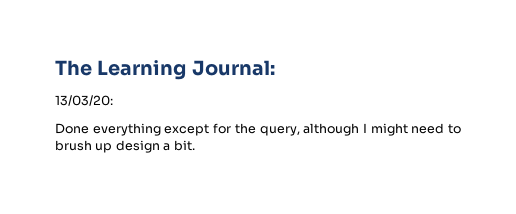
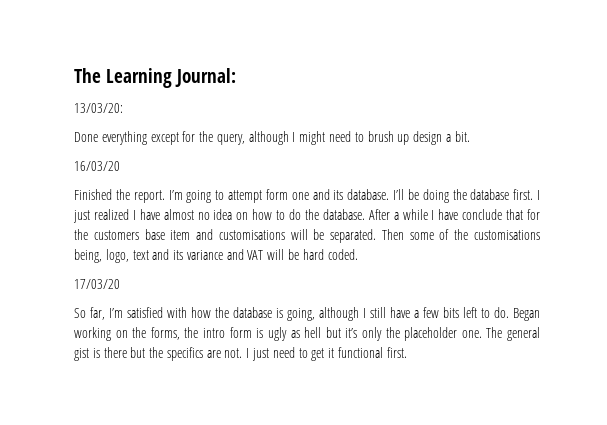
(195, 145) none -> [74,161,120,171] [74,189,540,203] [73,209,540,223] [74,229,540,243] [74,249,358,263] [74,279,120,289] [74,307,540,321] [74,327,540,341] [74,347,407,361] // 16/03/20 // Finished the report. I’m going to attempt form one and its database. I’ll be doing the database first. I just realized I have almost no idea on how to do the database. After a while I have conclude that for the customers base item and customisations will be separated. Then some of the customisations being, logo, text and its variance and VAT will be hard coded. // 17/03/20 // So far, I’m satisfied with how the database is going, although I still have a few bits left to do. Began working on the forms, the intro form is ugly as hell but it’s only the placeholder one. The general gist is there but the specifics are not. I just need to get it functional first.

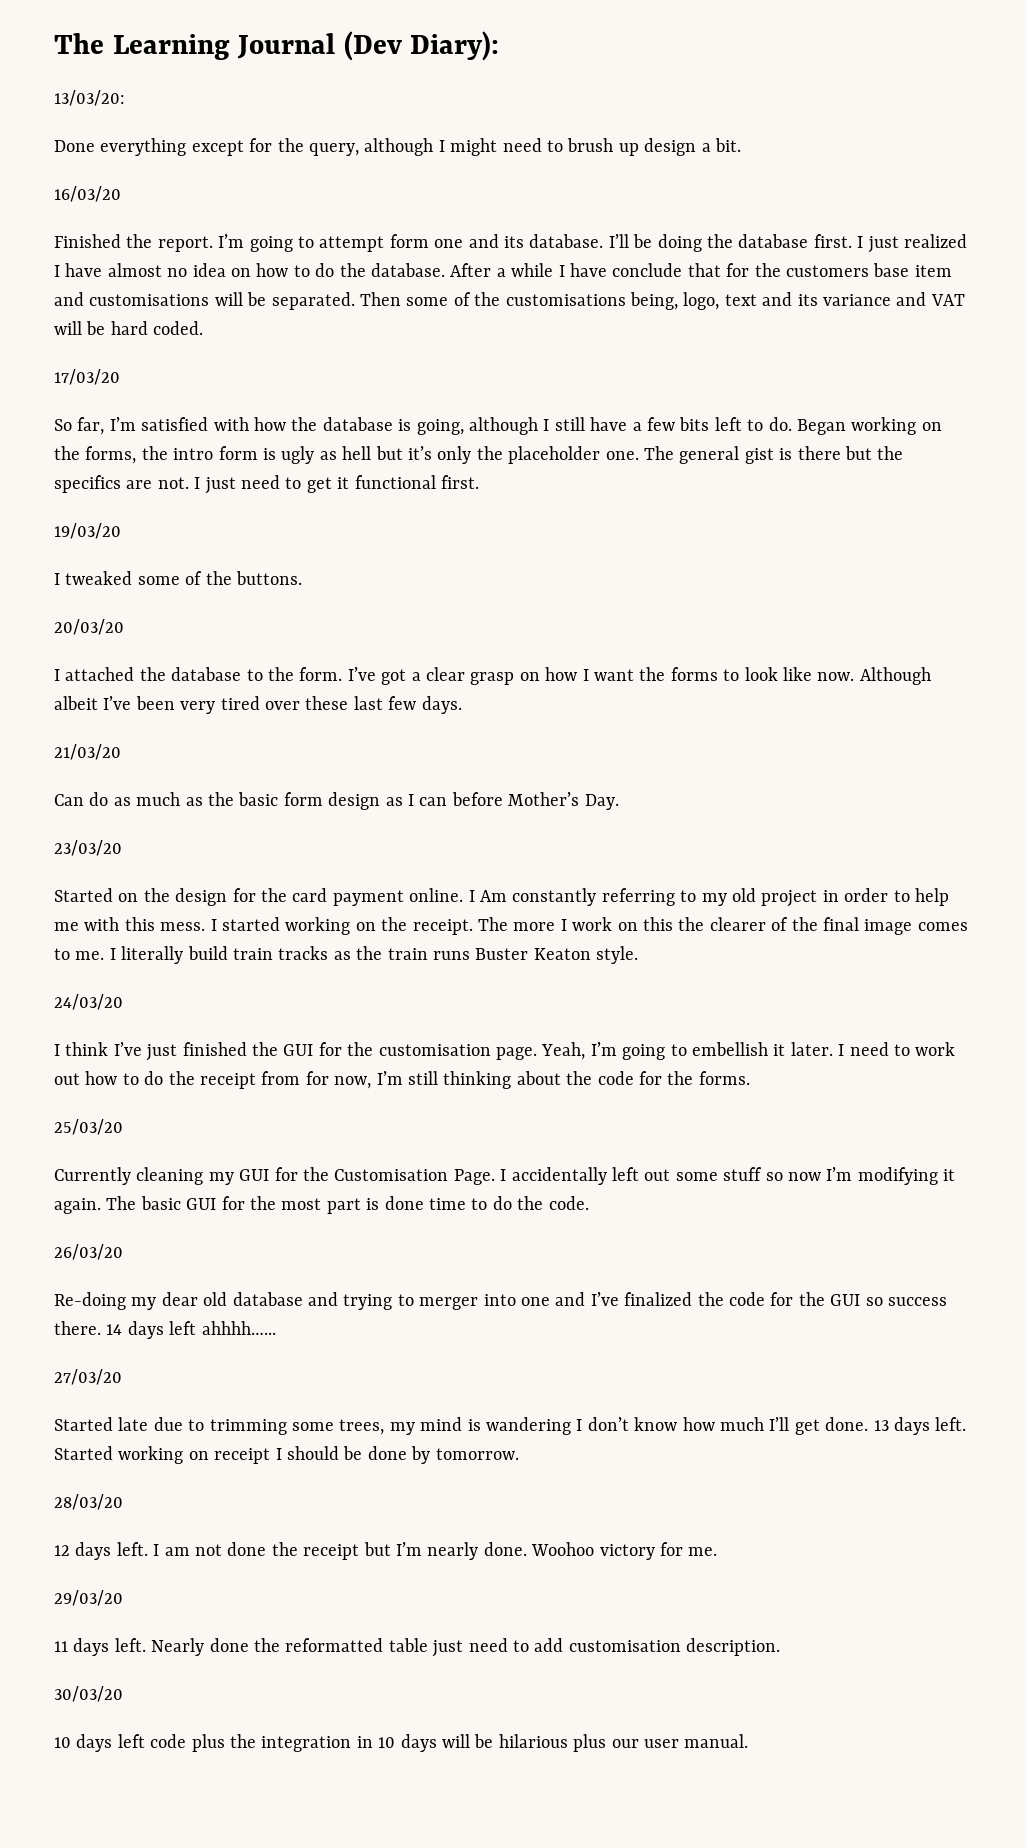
[175,68,237,87] Journal: -> [237,31,500,61] Journal (Dev Diary):
(407, 352) none -> [54,523,121,539] [54,571,302,585] [54,619,124,635] [54,667,931,685] [54,696,462,714] [54,744,121,760] [54,792,619,810] [54,840,122,856] [54,888,949,907] [54,917,968,935] [54,946,639,964] [54,994,123,1010] [54,1042,956,1061] [54,1071,750,1089] [54,1119,123,1135] [54,1167,956,1185] [54,1196,589,1214] [54,1244,123,1260] [54,1292,947,1310] [54,1321,276,1339] [54,1369,122,1385] [54,1417,967,1435] [54,1446,519,1464] [54,1494,123,1510] [54,1542,718,1560] [54,1590,123,1606] [54,1638,781,1657] [54,1686,123,1702] [54,1734,749,1752] // 19/03/20 // I tweaked some of the buttons. // 20/03/20 // I attached the database to the form. I’ve got a clear grasp on how I want the forms to look like now. Although albeit I’ve been very tired over these last few days. // 21/03/20 // Can do as much as the basic form design as I can before Mother’s Day. // 23/03/20 // Started on the design for the card payment online. I Am constantly referring to my old project in order to help me with this mess. I started working on the receipt. The more I work on this the clearer of the final image comes to me. I literally build train tracks as the train runs Buster Keaton style. // 24/03/20 // I think I’ve just finished the GUI for the customisation page. Yeah, I’m going to embellish it later. I need to work out how to do the receipt from for now, I’m still thinking about the code for the forms. // 25/03/20 // Currently cleaning my GUI for the Customisation Page. I accidentally left out some stuff so now I’m modifying it again. The basic GUI for the most part is done time to do the code. // 26/03/20 // Re-doing my dear old database and trying to merger into one and I’ve finalized the code for the GUI so success there. 14 days left ahhhh…... // 27/03/20 // Started late due to trimming some trees, my mind is wandering I don’t know how much I’ll get done. 13 days left. Started working on receipt I should be done by tomorrow. // 28/03/20 // 12 days left. I am not done the receipt but I’m nearly done. Woohoo victory for me. // 29/03/20 // 11 days left. Nearly done the reformatted table just need to add customisation description. // 30/03/20 // 10 days left code plus the integration in 10 days will be hilarious plus our user manual.

